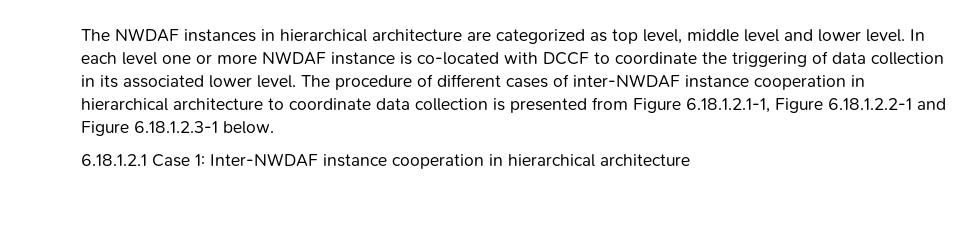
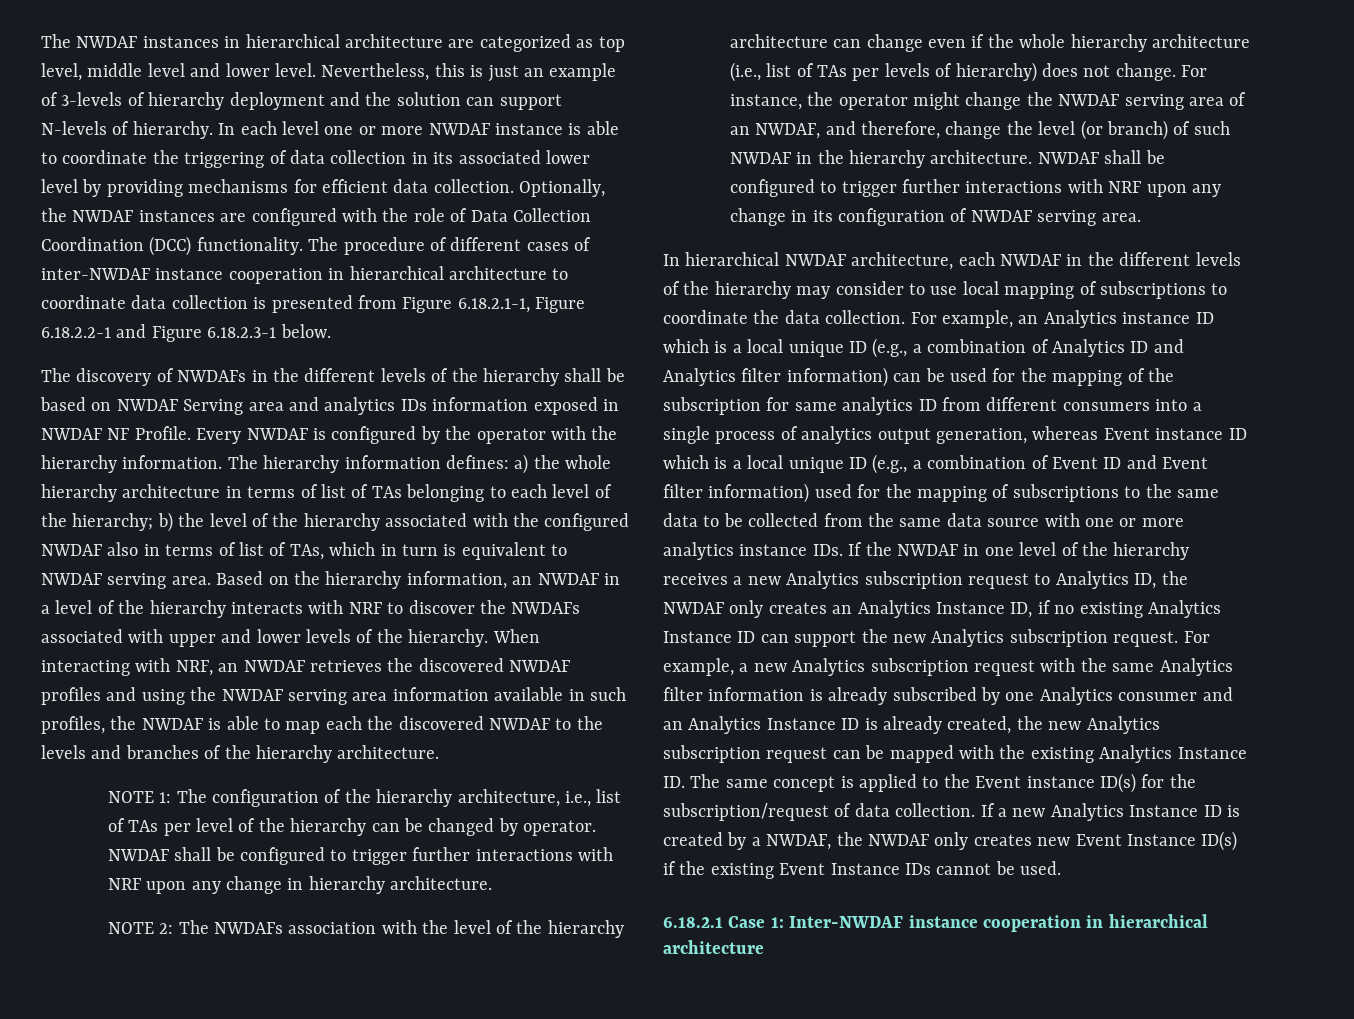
(905, 35) none -> [321,63,617,82] [41,92,562,110] [41,121,213,139] Nevertheless, this is just an example of 3-levels of hierarchy deployment and the solution can support N-levels of hierarchy.
[417,52,589,65] co-located with DCCF -> [586,121,619,135] able
[257,75,296,88] level. -> [41,179,606,197] [41,208,591,226] [41,236,303,256] level by providing mechanisms for efficient data collection. Optionally, the NWDAF instances are configured with the role of Data Collection Coordination (DCC) functionality.
[686,98,912,113] 6.18.1.2.1-1, Figure 6.18.1.2.2-1 -> [457,297,586,313] [41,327,111,338] 6.18.2.1-1, Figure 6.18.2.2-1
[134,121,218,133] 6.18.1.2.3-1 -> [207,327,277,338] 6.18.2.3-1
[81,154,147,166] 6.18.1.2.1 -> [41,368,625,386] [40,397,619,415] [41,426,618,444] [41,454,612,474] [41,484,612,502] [41,512,630,532] [41,542,568,560] [41,571,620,589] [41,600,581,618] [41,629,540,647] [41,658,571,676] [41,687,626,705] [41,716,603,734] [41,745,440,763] [107,789,622,807] [107,818,597,836] [107,847,613,865] [107,876,493,894] [107,920,624,938] [729,34,1250,52] [729,62,1208,82] [729,92,1247,110] [729,120,1230,140] [729,150,1165,168] [729,179,1221,197] [729,208,1141,226] [663,252,1241,270] [663,281,1228,299] [663,310,1214,328] [663,338,1184,358] [663,367,1174,387] [663,397,1202,415] [663,426,1247,444] [663,454,1209,474] [663,483,1219,503] [663,513,1184,527] [663,542,1190,560] [663,571,1188,589] [663,600,1221,618] [663,629,1210,647] [663,658,1233,676] [663,687,1233,705] [663,716,1160,734] [663,745,1247,763] [663,773,1196,793] [663,803,1240,821] [663,831,1238,851] [663,861,1062,879] [663,917,723,928] The discovery of NWDAFs in the different levels of the hierarchy shall be based on NWDAF Serving area and analytics IDs information exposed in NWDAF NF Profile. Every NWDAF is configured by the operator with the hierarchy information. The hierarchy information defines: a) the whole hierarchy architecture in terms of list of TAs belonging to each level of the hierarchy; b) the level of the hierarchy associated with the configured NWDAF also in terms of list of TAs, which in turn is equivalent to NWDAF serving area. Based on the hierarchy information, an NWDAF in a level of the hierarchy interacts with NRF to discover the NWDAFs associated with upper and lower levels of the hierarchy. When interacting with NRF, an NWDAF retrieves the discovered NWDAF profiles and using the NWDAF serving area information available in such profiles, the NWDAF is able to map each the discovered NWDAF to the levels and branches of the hierarchy architecture. // NOTE 1: The configuration of the hierarchy architecture, i.e., list of TAs per level of the hierarchy can be changed by operator. NWDAF shall be configured to trigger further interactions with NRF upon any change in hierarchy architecture. // NOTE 2: The NWDAFs association with the level of the hierarchy architecture can change even if the whole hierarchy architecture (i.e., list of TAs per levels of hierarchy) does not change. For instance, the operator might change the NWDAF serving area of an NWDAF, and therefore, change the level (or branch) of such NWDAF in the hierarchy architecture. NWDAF shall be configured to trigger further interactions with NRF upon any change in its configuration of NWDAF serving area. // In hierarchical NWDAF architecture, each NWDAF in the different levels of the hierarchy may consider to use local mapping of subscriptions to coordinate the data collection. For example, an Analytics instance ID which is a local unique ID (e.g., a combination of Analytics ID and Analytics filter information) can be used for the mapping of the subscription for same analytics ID from different consumers into a single process of analytics output generation, whereas Event instance ID which is a local unique ID (e.g., a combination of Event ID and Event filter information) used for the mapping of subscriptions to the same data to be collected from the same data source with one or more analytics instance IDs. If the NWDAF in one level of the hierarchy receives a new Analytics subscription request to Analytics ID, the NWDAF only creates an Analytics Instance ID, if no existing Analytics Instance ID can support the new Analytics subscription request. For example, a new Analytics subscription request with the same Analytics filter information is already subscribed by one Analytics consumer and an Analytics Instance ID is already created, the new Analytics subscription request can be mapped with the existing Analytics Instance ID. The same concept is applied to the Event instance ID(s) for the subscription/request of data collection. If a new Analytics Instance ID is created by a NWDAF, the NWDAF only creates new Event Instance ID(s) if the existing Event Instance IDs cannot be used. // 6.18.2.1

